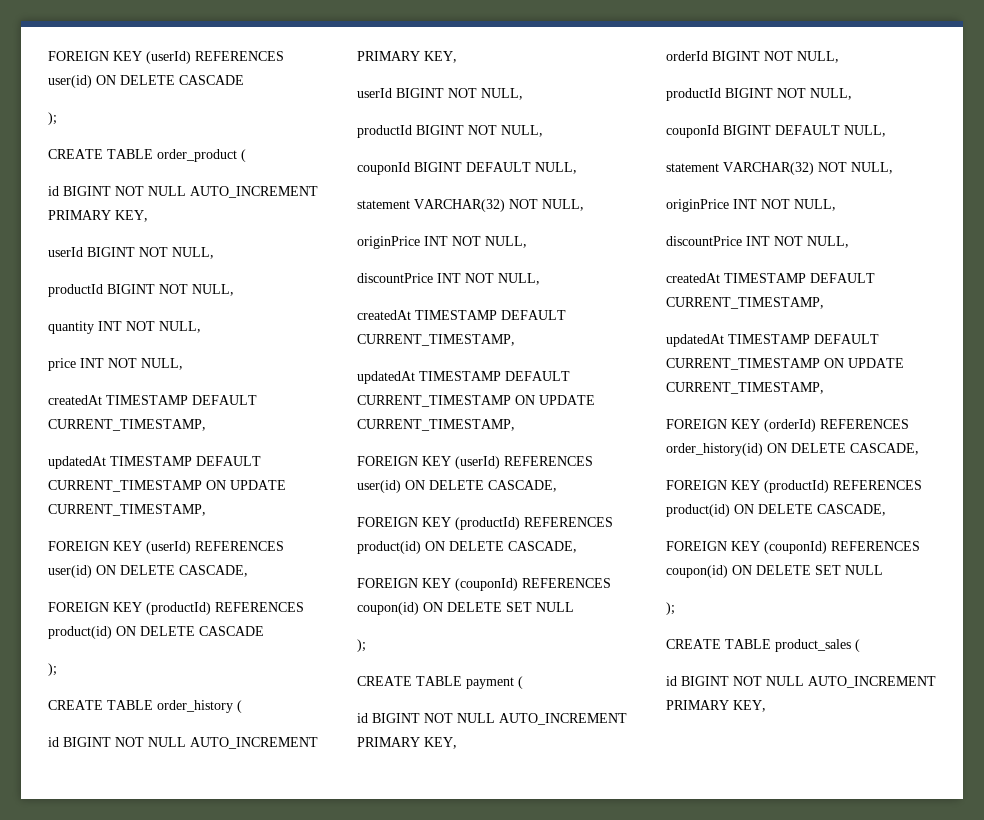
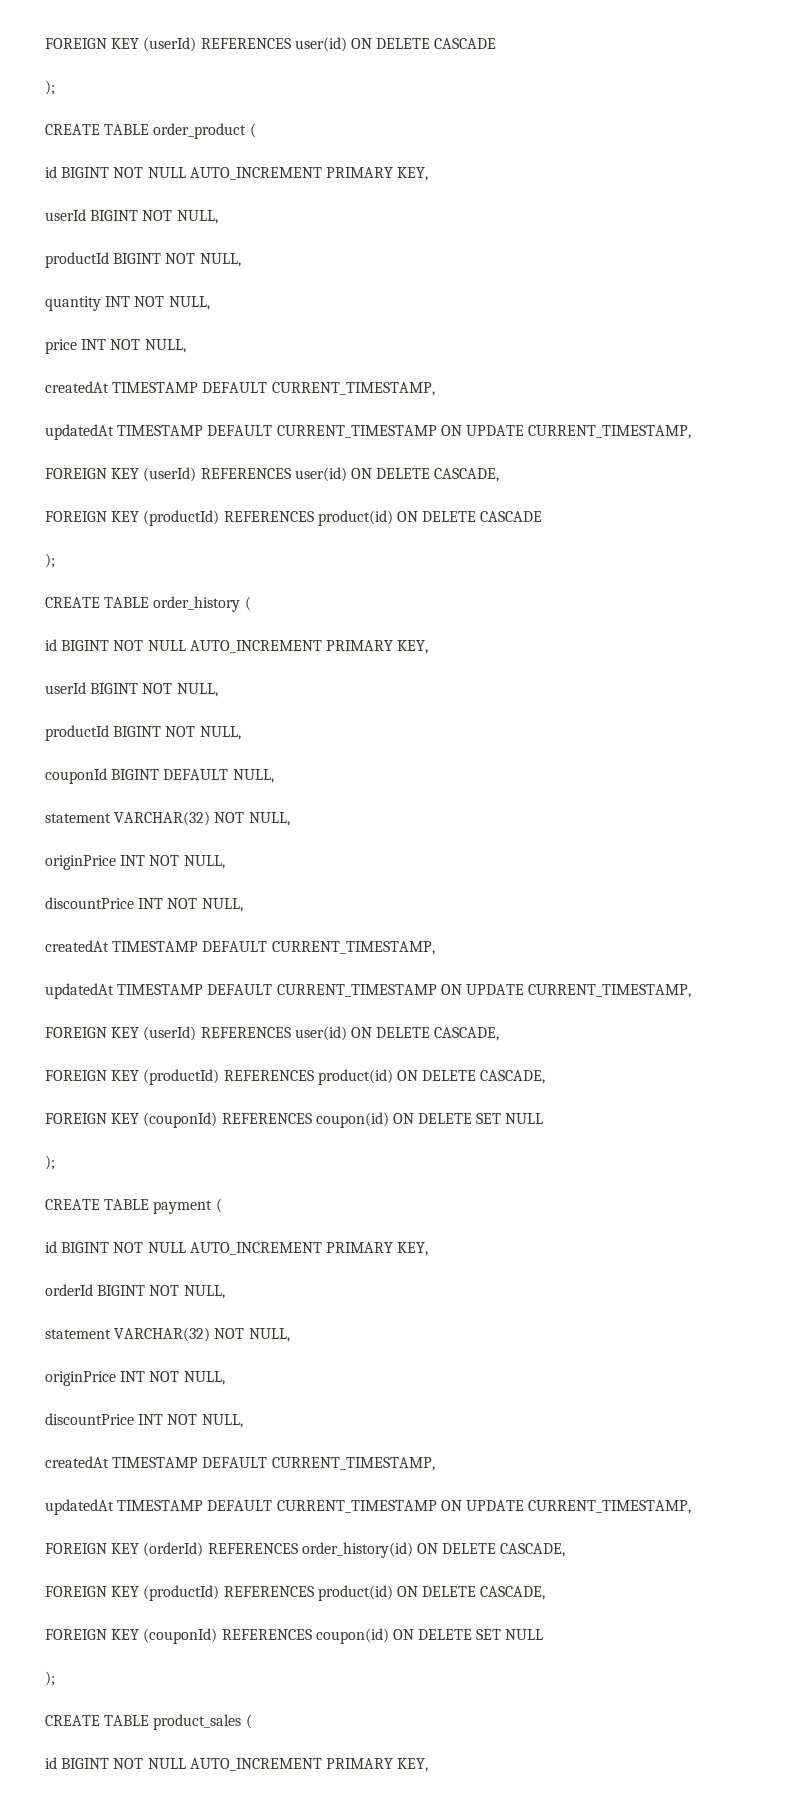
[666,88,852,101] [666,125,886,138] // productId BIGINT NOT NULL, // couponId BIGINT DEFAULT NULL, -> (225, 1292) none

